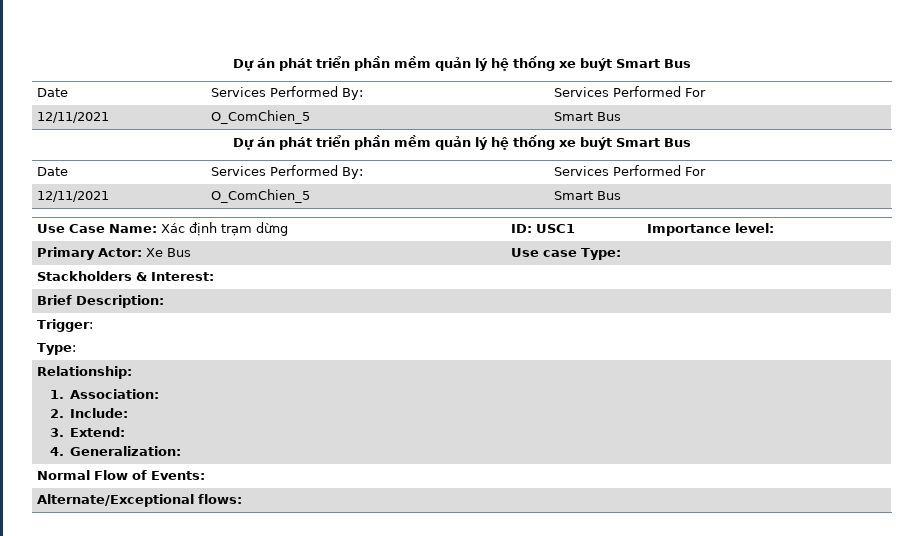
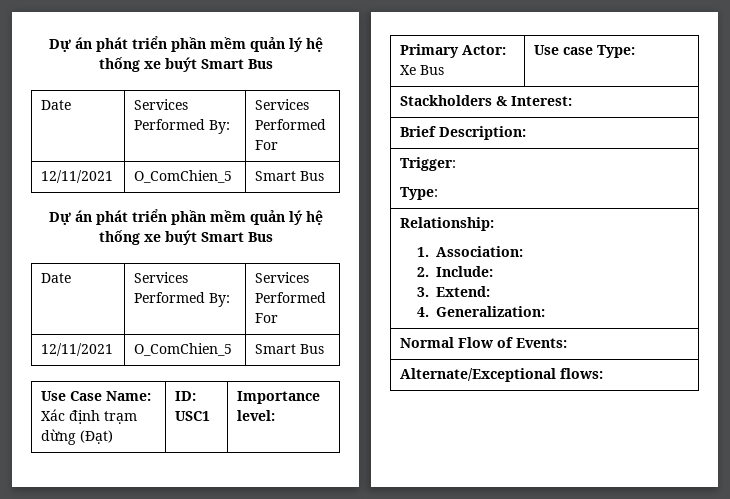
(289, 229) none -> [80,430,114,444] (Đạt)

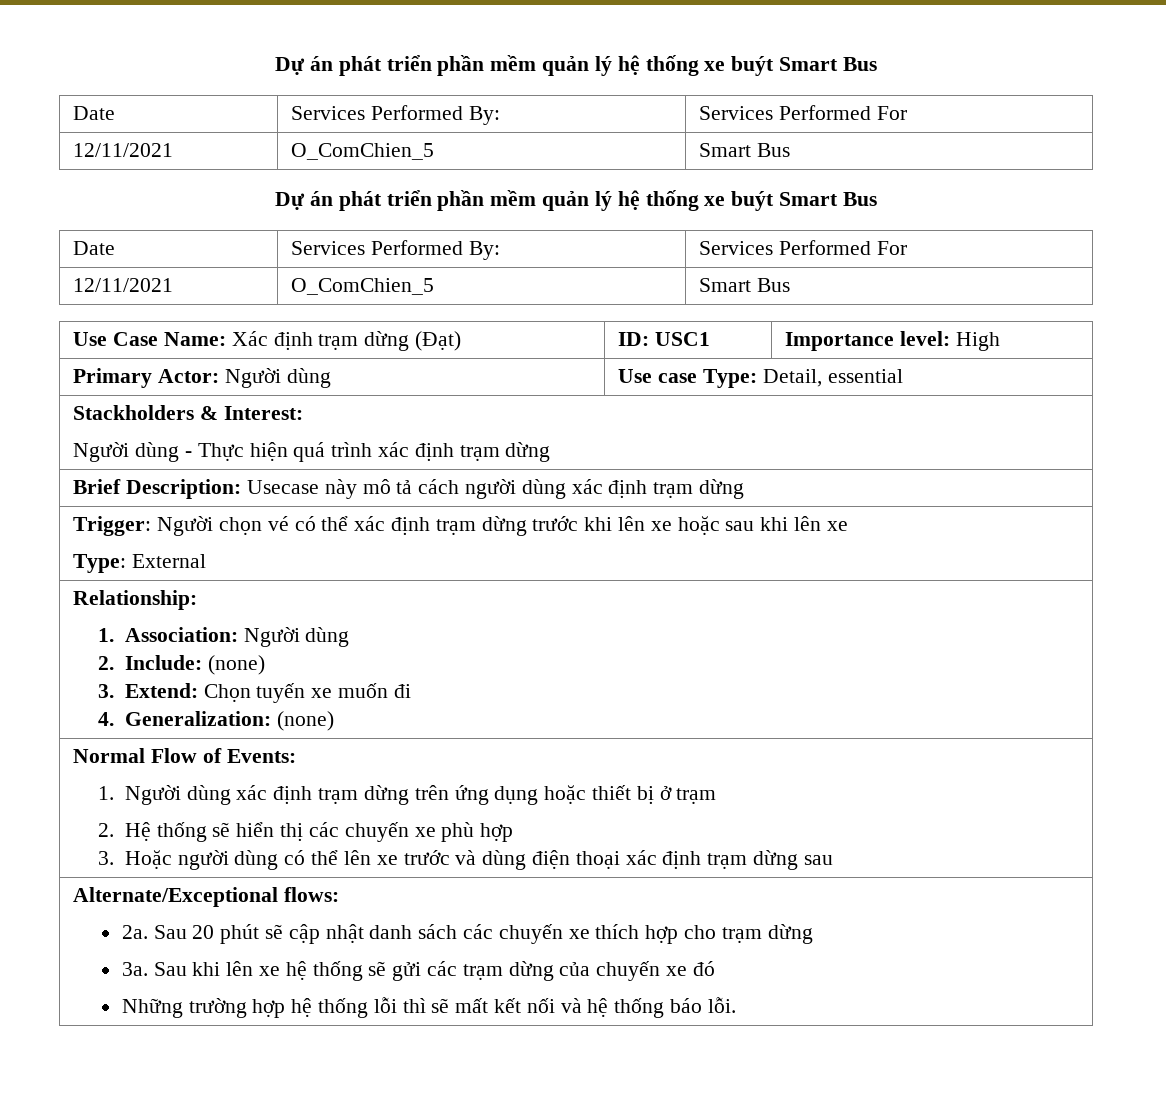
(276, 415) none -> [955,332,1000,351] High
[400,65,445,75] Xe Bus -> [224,368,331,388] Người dùng
(636, 51) none -> [762,369,903,387] Detail, essential
[400,126,527,140] [400,157,457,171] [400,187,439,200] // Brief Description: // Trigger: // Type: -> [73,442,551,462] [73,479,744,499] [73,516,848,536] [73,554,207,573] // Người dùng - Thực hiện quá trình xác định trạm dừng // Brief Description: Usecase này mô tả cách người dùng xác định trạm dừng // Trigger: Người chọn vé có thể xác định trạm dừng trước khi lên xe hoặc sau khi lên xe // Type: External
(524, 251) none -> [243,627,350,647] Người dùng
(494, 271) none -> [207,655,265,675] (none)
(491, 291) none -> [203,683,411,703] Chọn tuyến xe muốn đi
(546, 311) none -> [276,711,334,731] (none)
[400,368,604,382] // Alternate/Exceptional flows: -> [98,785,717,805] [98,822,514,842] [98,850,833,870] [73,887,340,907] [121,924,813,944] [121,961,715,981] [121,997,736,1018] // 1. Người dùng xác định trạm dừng trên ứng dụng hoặc thiết bị ở trạm // 2. Hệ thống sẽ hiển thị các chuyến xe phù hợp // 3. Hoặc người dùng có thể lên xe trước và dùng điện thoại xác định trạm dừng sau // Alternate/Exceptional flows: // 2a. Sau 20 phút sẽ cập nhật danh sách các chuyến xe thích hợp cho trạm dừng // 3a. Sau khi lên xe hệ thống sẽ gửi các trạm dừng của chuyến xe đó // Những trường hợp hệ thống lỗi thì sẽ mất kết nối và hệ thống báo lỗi.

